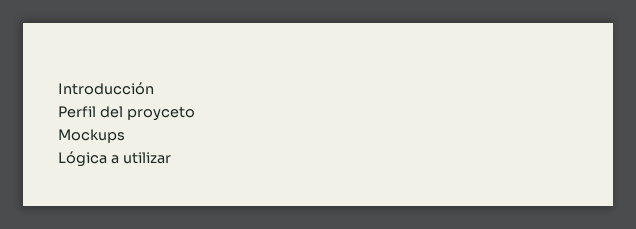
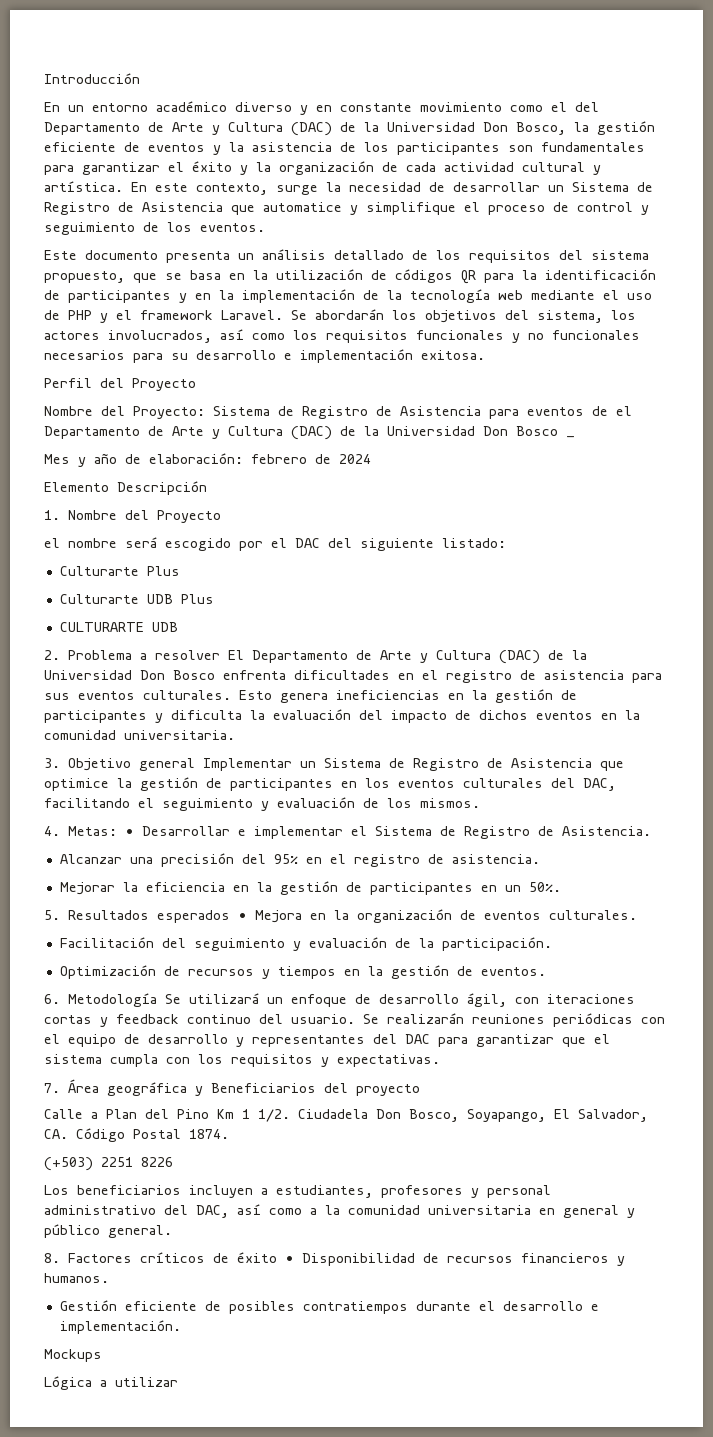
[58,106,195,121] Perfil del proyceto -> [44,101,599,115] [44,121,655,136] [44,142,645,155] [44,161,601,175] [44,181,653,195] [44,202,649,215] [44,222,265,235] [44,249,649,263] [44,269,656,284] [44,289,652,303] [44,309,636,323] [44,329,640,343] [44,349,485,363] [44,378,196,391] [44,406,632,419] [44,426,558,440] [566,436,575,438] [44,453,371,467] [44,481,207,495] [44,510,221,523] [44,537,506,551] [59,566,180,576] [59,594,214,604] [59,622,178,632] [44,650,587,664] [44,670,662,683] [44,689,577,703] [44,709,640,723] [44,730,235,740] [44,758,624,771] [44,777,616,791] [44,797,480,811] [44,826,651,839] [59,853,540,867] [59,881,561,895] [44,909,637,923] [59,937,552,951] [59,965,546,979] [44,993,635,1007] [44,1013,665,1027] [44,1034,610,1047] [44,1054,440,1067] [44,1079,420,1096] [44,1109,648,1122] [44,1128,229,1142] [44,1157,173,1171] [44,1185,551,1198] [44,1204,635,1218] [44,1224,172,1238] [44,1252,625,1266] [44,1273,109,1283] [59,1300,599,1314] [59,1320,181,1334] En un entorno académico diverso y en constante movimiento como el del Departamento de Arte y Cultura (DAC) de la Universidad Don Bosco, la gestión eficiente de eventos y la asistencia de los participantes son fundamentales para garantizar el éxito y la organización de cada actividad cultural y artística. En este contexto, surge la necesidad de desarrollar un Sistema de Registro de Asistencia que automatice y simplifique el proceso de control y seguimiento de los eventos. // Este documento presenta un análisis detallado de los requisitos del sistema propuesto, que se basa en la utilización de códigos QR para la identificación de participantes y en la implementación de la tecnología web mediante el uso de PHP y el framework Laravel. Se abordarán los objetivos del sistema, los actores involucrados, así como los requisitos funcionales y no funcionales necesarios para su desarrollo e implementación exitosa. // Perfil del Proyecto // Nombre del Proyecto: Sistema de Registro de Asistencia para eventos de el Departamento de Arte y Cultura (DAC) de la Universidad Don Bosco _ // Mes y año de elaboración: febrero de 2024 // Elemento Descripción // 1. Nombre del Proyecto // el nombre será escogido por el DAC del siguiente listado: // Culturarte Plus // Culturarte UDB Plus // CULTURARTE UDB // 2. Problema a resolver El Departamento de Arte y Cultura (DAC) de la Universidad Don Bosco enfrenta dificultades en el registro de asistencia para sus eventos culturales. Esto genera ineficiencias en la gestión de participantes y dificulta la evaluación del impacto de dichos eventos en la comunidad universitaria. // 3. Objetivo general Implementar un Sistema de Registro de Asistencia que optimice la gestión de participantes en los eventos culturales del DAC, facilitando el seguimiento y evaluación de los mismos. // 4. Metas: • Desarrollar e implementar el Sistema de Registro de Asistencia. // Alcanzar una precisión del 95% en el registro de asistencia. // Mejorar la eficiencia en la gestión de participantes en un 50%. // 5. Resultados esperados • Mejora en la organización de eventos culturales. // Facilitación del seguimiento y evaluación de la participación. // Optimización de recursos y tiempos en la gestión de eventos. // 6. Metodología Se utilizará un enfoque de desarrollo ágil, con iteraciones cortas y feedback continuo del usuario. Se realizarán reuniones periódicas con el equipo de desarrollo y representantes del DAC para garantizar que el sistema cumpla con los requisitos y expectativas. // 7. Área geográfica y Beneficiarios del proyecto // Calle a Plan del Pino Km 1 1/2. Ciudadela Don Bosco, Soyapango, El Salvador, CA. Código Postal 1874. // (+503) 2251 8226 // Los beneficiarios incluyen a estudiantes, profesores y personal administrativo del DAC, así como a la comunidad universitaria en general y público general. // 8. Factores críticos de éxito • Disponibilidad de recursos financieros y humanos. // Gestión eficiente de posibles contratiempos durante el desarrollo e implementación.

